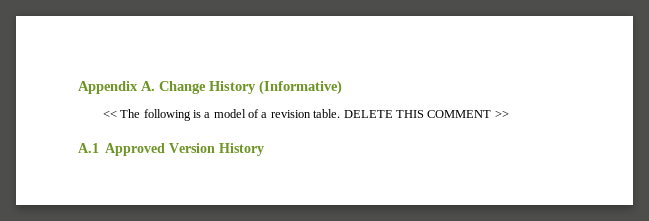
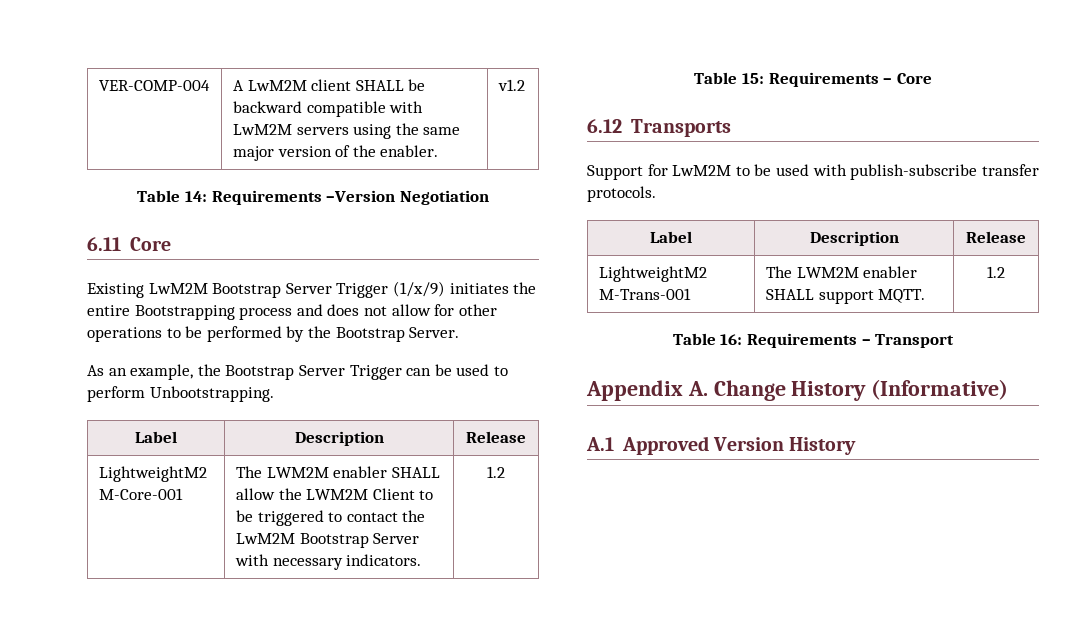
(78, 87) none -> [98,80,210,91] [232,79,426,91] [232,101,424,117] [232,123,461,139] [232,145,439,161] [497,79,525,91] [137,190,489,205] [87,237,171,251] [87,281,537,298] [87,304,497,320] [87,326,460,342] [87,364,508,380] [87,386,274,402] [135,431,177,443] [294,431,384,446] [466,431,526,443] [98,466,207,482] [98,488,183,500] [235,466,440,478] [235,488,434,500] [235,510,426,526] [235,533,420,548] [234,554,422,570] [487,466,505,478] [694,72,932,87] [587,119,731,137] [587,164,1039,180] [587,186,656,202] [650,231,692,243] [809,231,899,246] [966,231,1026,243] [598,266,707,282] [598,288,691,300] [765,266,918,278] [765,289,926,304] [987,266,1005,278] [672,333,955,348] VER-COMP-004 | A LwM2M client SHALL be backward compatible with LwM2M servers using the same major version of the enabler. | v1.2 // Table 14: Requirements –Version Negotiation // 6.11 Core // Existing LwM2M Bootstrap Server Trigger (1/x/9) initiates the entire Bootstrapping process and does not allow for other operations to be performed by the Bootstrap Server. // As an example, the Bootstrap Server Trigger can be used to perform Unbootstrapping. // Label | Description | Release // LightweightM2 M-Core-001 | The LWM2M enabler SHALL allow the LWM2M Client to be triggered to contact the LwM2M Bootstrap Server with necessary indicators. | 1.2 // Table 15: Requirements – Core // 6.12 Transports // Support for LwM2M to be used with publish-subscribe transfer protocols. // Label | Description | Release // LightweightM2 M-Trans-001 | The LWM2M enabler SHALL support MQTT. | 1.2 // Table 16: Requirements – Transport //
[102,109,509,121] // << The following is a model of a revision table. DELETE THIS COMMENT >> -> (1009, 389) none

